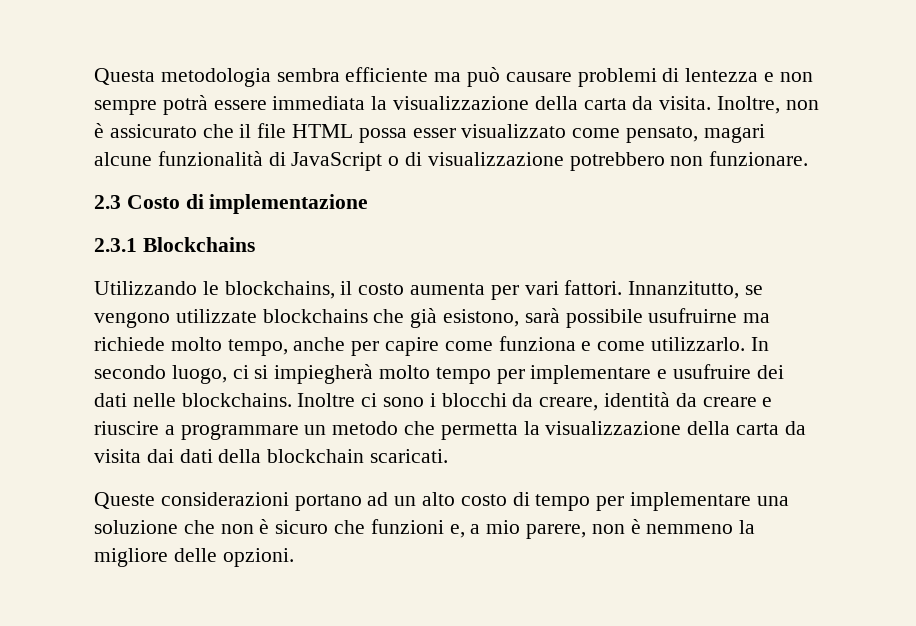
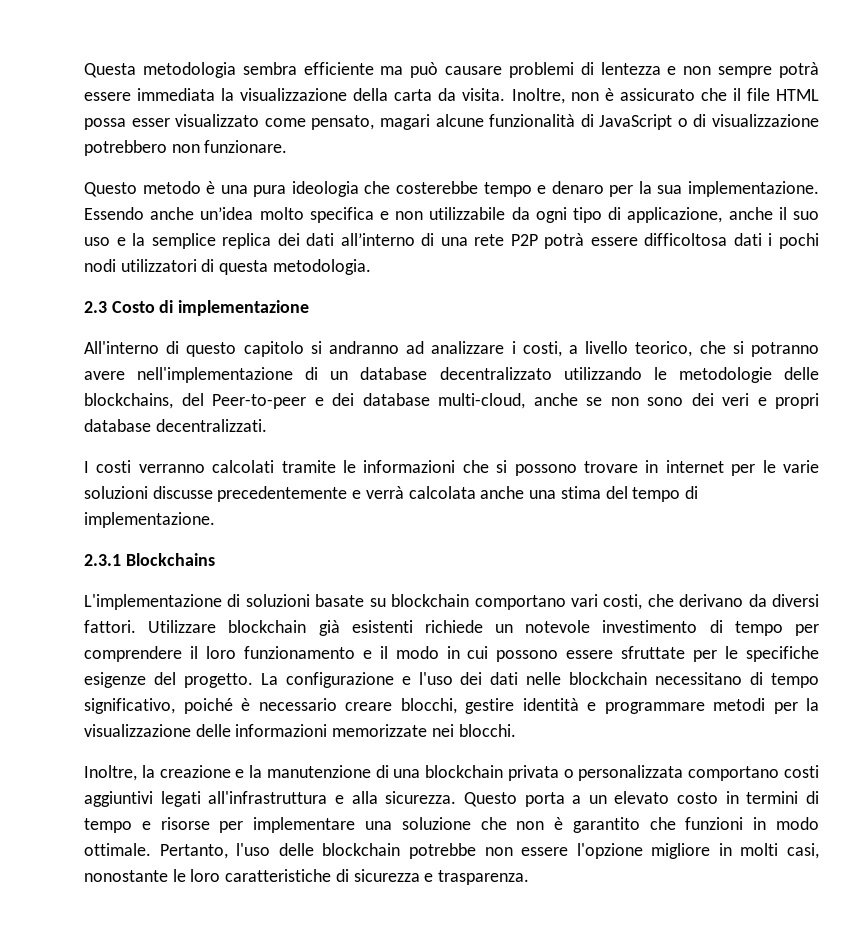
[94,194,369,214] [94,237,255,252] [94,280,764,300] [94,308,771,328] [94,336,769,356] [94,364,784,384] [94,392,773,411] [94,421,806,440] [94,449,449,463] [94,492,591,511] 2.3 Costo di implementazione // 2.3.1 Blockchains // Utilizzando le blockchains, il costo aumenta per vari fattori. Innanzitutto, se vengono utilizzate blockchains che già esistono, sarà possibile usufruirne ma richiede molto tempo, anche per capire come funziona e come utilizzarlo. In secondo luogo, ci si impiegherà molto tempo per implementare e usufruire dei dati nelle blockchains. Inoltre ci sono i blocchi da creare, identità da creare e riuscire a programmare un metodo che permetta la visualizzazione della carta da visita dai dati della blockchain scaricati. // Queste considerazioni portano ad un alto costo di tempo -> [84,181,819,197] [84,207,820,223] [84,233,819,249] [84,259,371,275] [84,300,310,316] [84,341,820,357] [84,367,819,383] [84,393,819,409] [84,419,267,432] [84,460,819,476] [84,486,698,502] [84,512,215,528] [84,553,215,566] [84,594,819,610] [84,620,819,636] [84,646,820,662] [84,672,819,688] [84,698,819,714] [84,724,516,737] [84,765,819,781] [84,791,819,807] [84,817,210,833] Questo metodo è una pura ideologia che costerebbe tempo e denaro per la sua implementazione. Essendo anche un’idea molto specifica e non utilizzabile da ogni tipo di applicazione, anche il suo uso e la semplice replica dei dati all’interno di una rete P2P potrà essere difficoltosa dati i pochi nodi utilizzatori di questa metodologia. // 2.3 Costo di implementazione // All'interno di questo capitolo si andranno ad analizzare i costi, a livello teorico, che si potranno avere nell'implementazione di un database decentralizzato utilizzando le metodologie delle blockchains, del Peer-to-peer e dei database multi-cloud, anche se non sono dei veri e propri database decentralizzati. // I costi verranno calcolati tramite le informazioni che si possono trovare in internet per le varie soluzioni discusse precedentemente e verrà calcolata anche una stima del tempo di implementazione. // 2.3.1 Blockchains // L'implementazione di soluzioni basate su blockchain comportano vari costi, che derivano da diversi fattori. Utilizzare blockchain già esistenti richiede un notevole investimento di tempo per comprendere il loro funzionamento e il modo in cui possono essere sfruttate per le specifiche esigenze del progetto. La configurazione e l'uso dei dati nelle blockchain necessitano di tempo significativo, poiché è necessario creare blocchi, gestire identità e programmare metodi per la visualizzazione delle informazioni memorizzate nei blocchi. // Inoltre, la creazione e la manutenzione di una blockchain privata o personalizzata comportano costi aggiuntivi legati all'infrastruttura e alla sicurezza. Questo porta a un elevato costo in termini di tempo e risorse
[275,520,329,534] sicuro -> [572,817,640,833] garantito
[449,519,756,539] [94,548,294,567] e, a mio parere, non è nemmeno la migliore delle opzioni. -> [753,817,820,830] [84,843,820,859] [84,869,530,885] in modo ottimale. Pertanto, l'uso delle blockchain potrebbe non essere l'opzione migliore in molti casi, nonostante le loro caratteristiche di sicurezza e trasparenza.

